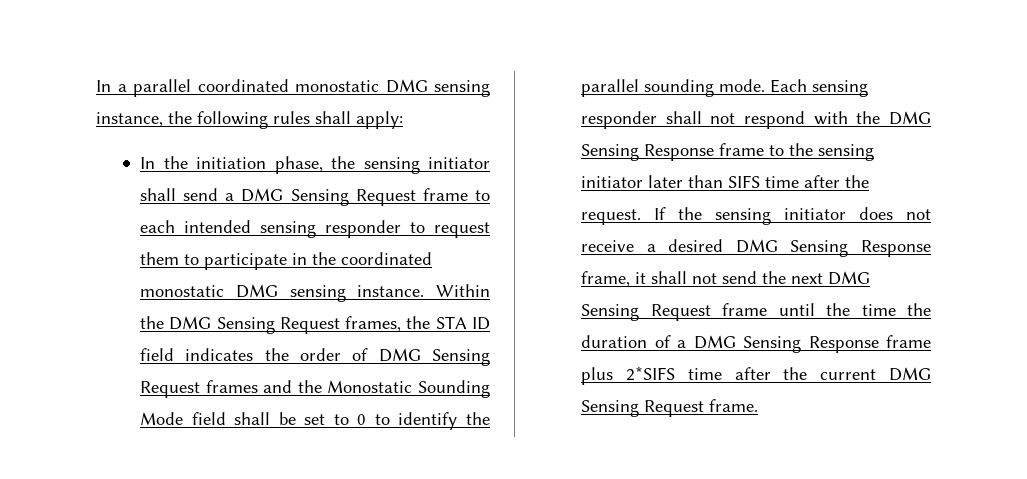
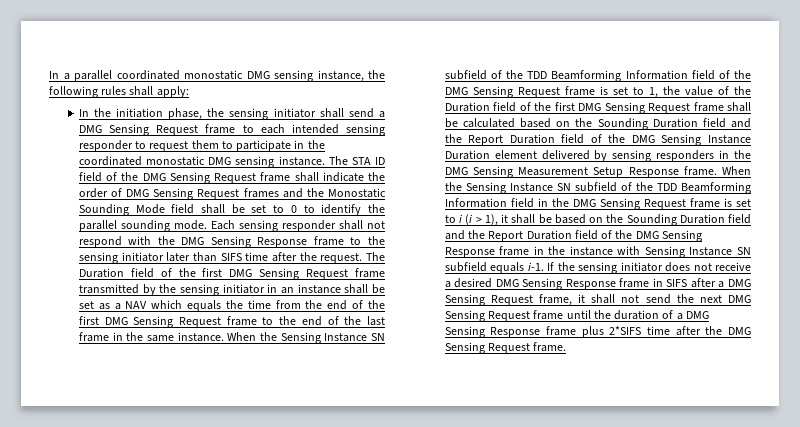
[436,284,491,297] [140,316,490,334] [140,348,254,361] Within the DMG Sensing Request frames, the STA ID field indicates -> [328,156,385,165] [78,172,364,184] The STA ID field of the DMG Sensing Request frame shall indicate
(642, 217) none -> [366,252,385,261] [78,268,385,280] [78,284,385,296] [78,300,386,312] [78,316,386,328] [78,332,385,344] [444,70,751,82] [444,86,751,98] [444,102,751,114] [444,118,751,130] [444,134,751,146] [444,150,751,162] [444,166,751,178] [444,182,751,194] [444,198,751,210] [444,214,751,226] [444,230,702,242] [444,246,751,258] [444,262,544,274] The Duration field of the first DMG Sensing Request frame transmitted by the sensing initiator in an instance shall be set as a NAV which equals the time from the end of the first DMG Sensing Request frame to the end of the last frame in the same instance. When the Sensing Instance SN subfield of the TDD Beamforming Information field of the DMG Sensing Request frame is set to 1, the value of the Duration field of the first DMG Sensing Request frame shall be calculated based on the Sounding Duration field and the Report Duration field of the DMG Sensing Instance Duration element delivered by sensing responders in the DMG Sensing Measurement Setup Response frame. When the Sensing Instance SN subfield of the TDD Beamforming Information field in the DMG Sensing Request frame is set to i (i > 1), it shall be based on the Sounding Duration field and the Report Duration field of the DMG Sensing Response frame in the instance with Sensing Instance SN subfield equals i-1.
(931, 248) none -> [619,278,751,288] [444,294,533,306] frame in SIFS after a DMG Sensing Request
[861,303,931,316] time the -> (611, 314) none
[820,369,877,380] current -> (723, 330) none

